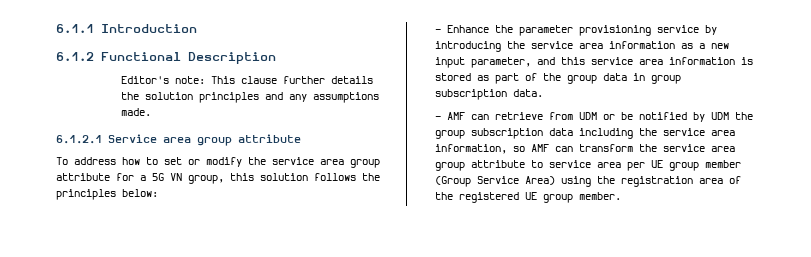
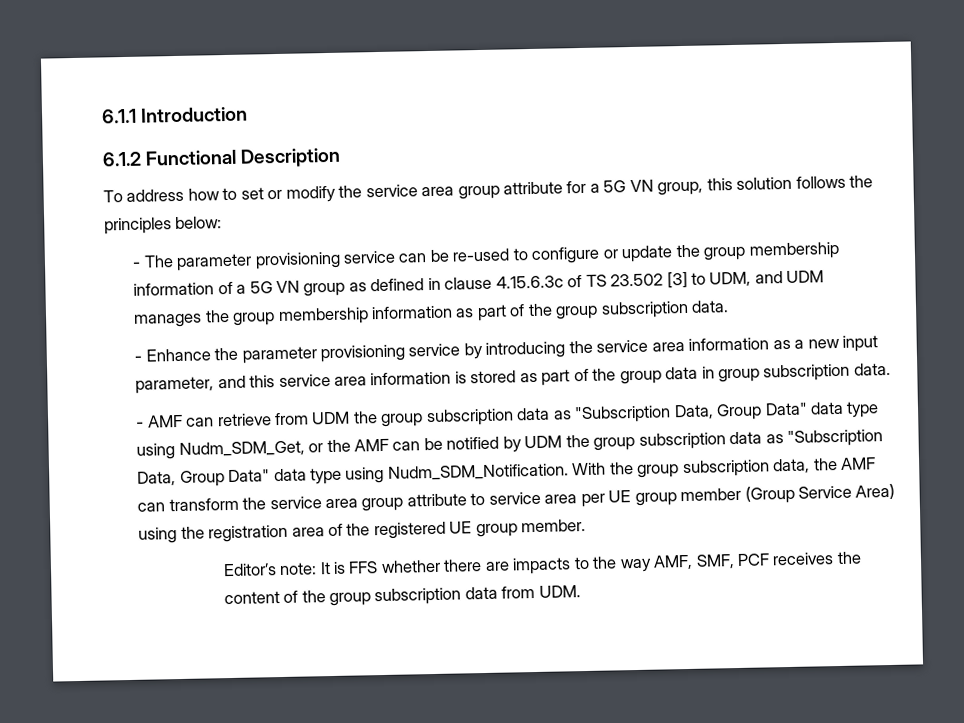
[121,76,374,84] [121,92,380,103] [121,108,152,116] [56,134,301,146] // Editor's note: This clause further details the solution principles and any assumptions made. // 6.1.2.1 Service area group attribute -> (342, 157) none
(158, 193) none -> [132,241,840,271] [133,270,825,297] [134,300,730,328] // - The parameter provisioning service can be re-used to configure or update the group membership information of a 5G VN group as defined in clause 4.15.6.3c of TS 23.502 [3] to UDM, and UDM manages the group membership information as part of the group subscription data.
[603,114,616,120] or -> [352,401,880,427] [136,438,421,460] the group subscription data as "Subscription Data, Group Data" data type using Nudm_SDM_Get, or the AMF can
[579,128,736,139] [435,144,526,154] including the service area information, so -> [765,429,883,448] [137,458,838,487] as "Subscription Data, Group Data" data type using Nudm_SDM_Notification. With the group subscription data, the
(622, 196) none -> [222,551,862,577] [223,585,581,607] // Editor’s note: It is FFS whether there are impacts to the way AMF, SMF, PCF receives the content of the group subscription data from UDM.

